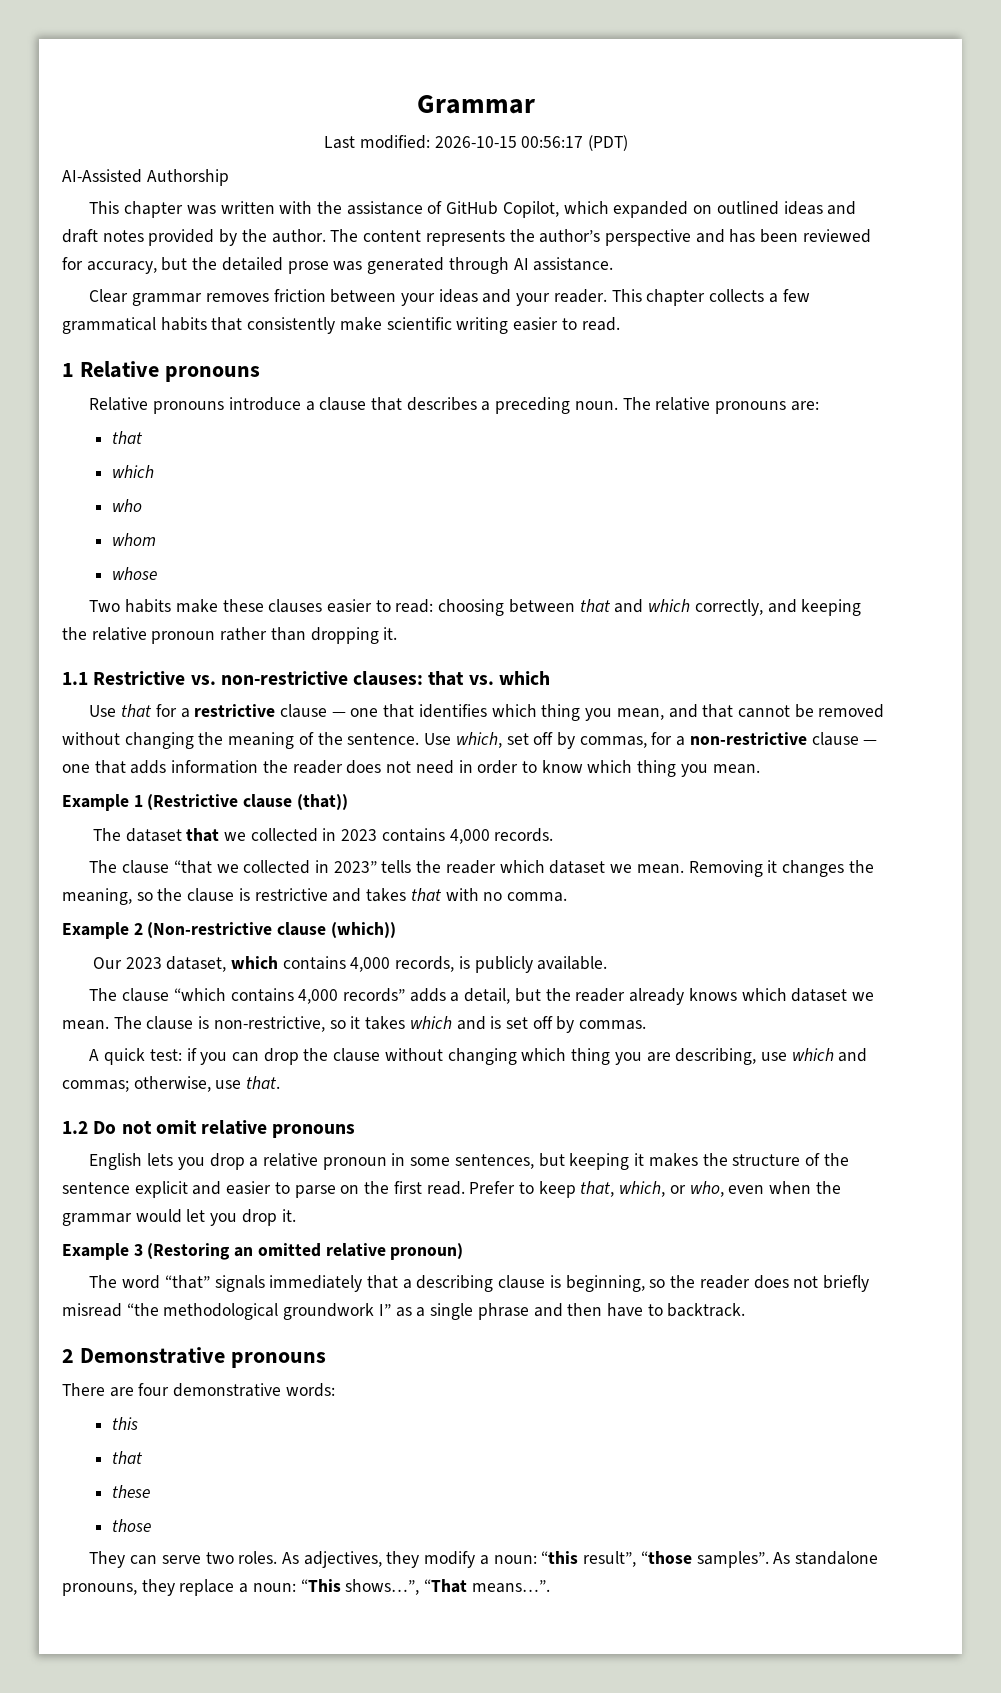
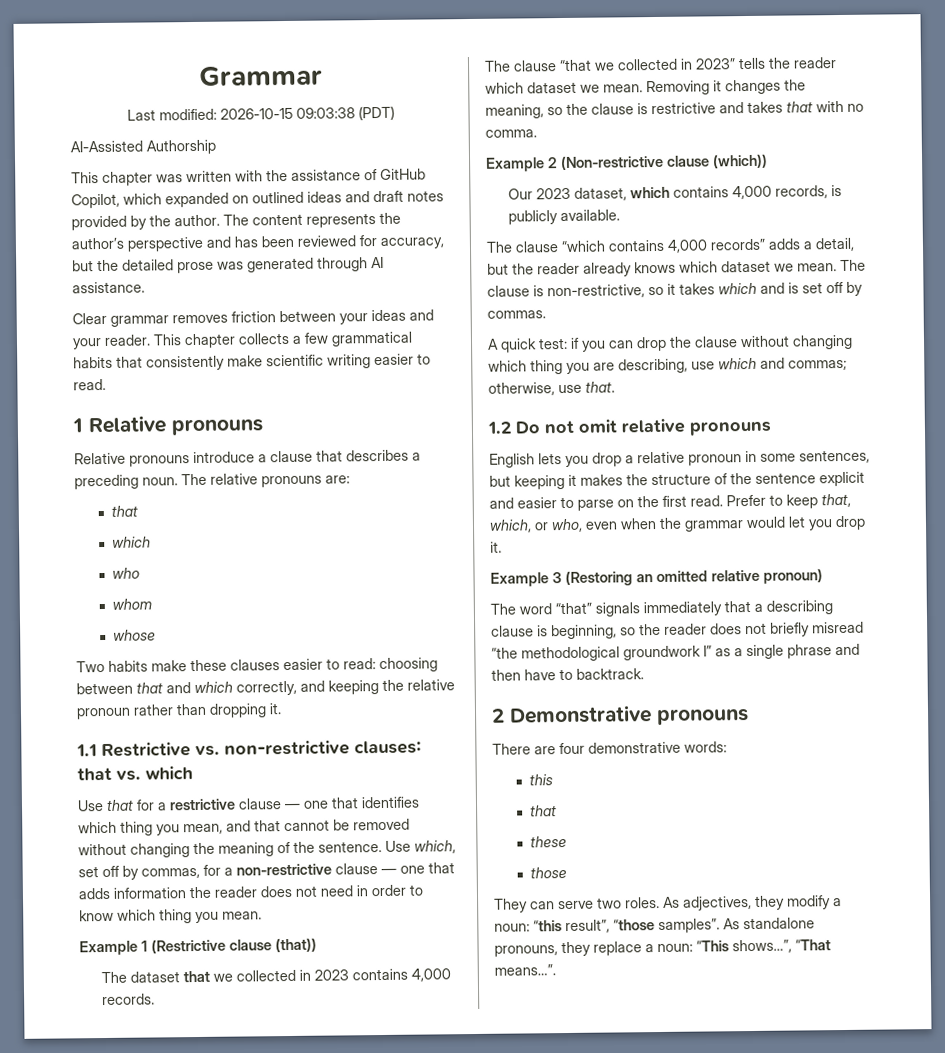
[521,136,584,148] 00:56:17 -> [295,107,355,119] 09:03:38

